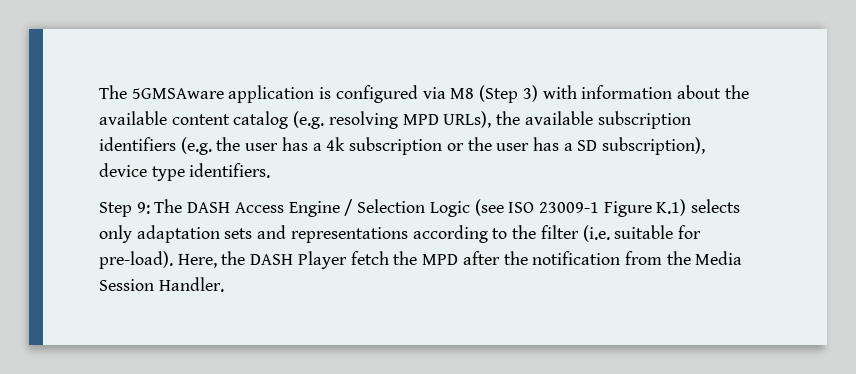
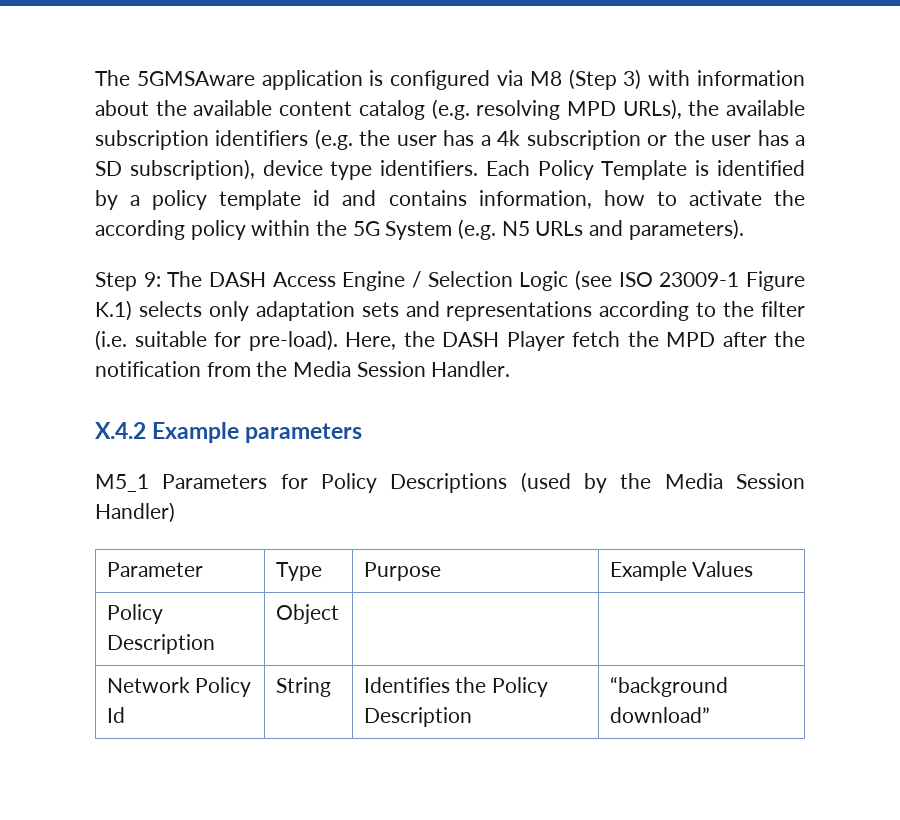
(271, 170) none -> [485,160,805,180] [95,190,806,210] [95,219,744,240] Each Policy Template is identified by a policy template id and contains information, how to activate the according policy within the 5G System (e.g. N5 URLs and parameters).
(224, 284) none -> [95,422,363,443] [95,472,805,493] [95,502,175,523] [106,562,203,577] [275,562,322,581] [363,562,441,581] [609,561,754,581] [106,604,163,624] [106,634,215,654] [275,604,339,624] [106,677,252,697] [106,707,125,723] [275,677,331,697] [363,677,549,697] [363,707,472,727] [609,676,728,697] [609,707,710,723] // X.4.2 Example parameters // M5_1 Parameters for Policy Descriptions (used by the Media Session Handler) // Parameter | Type | Purpose | Example Values // Policy Description | Object | | // Network Policy Id | String | Identifies the Policy Description | “background download”

